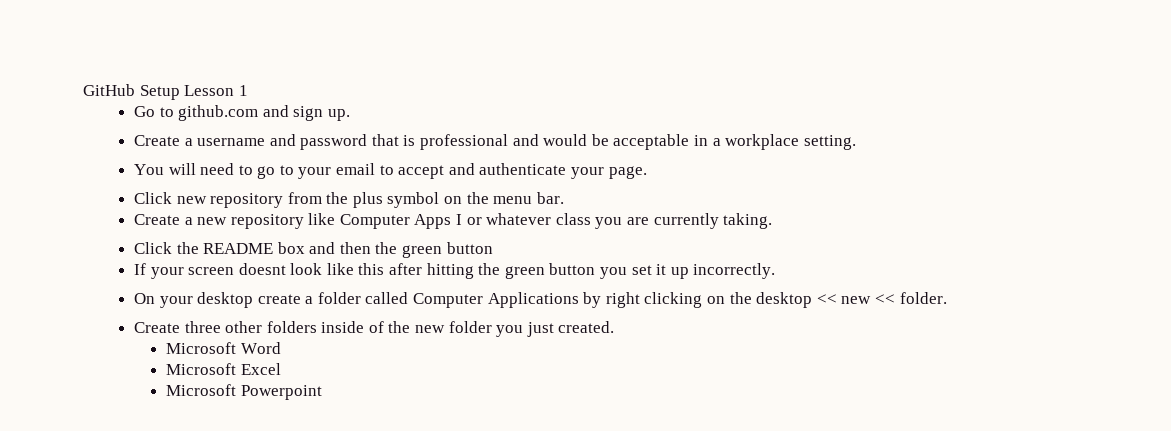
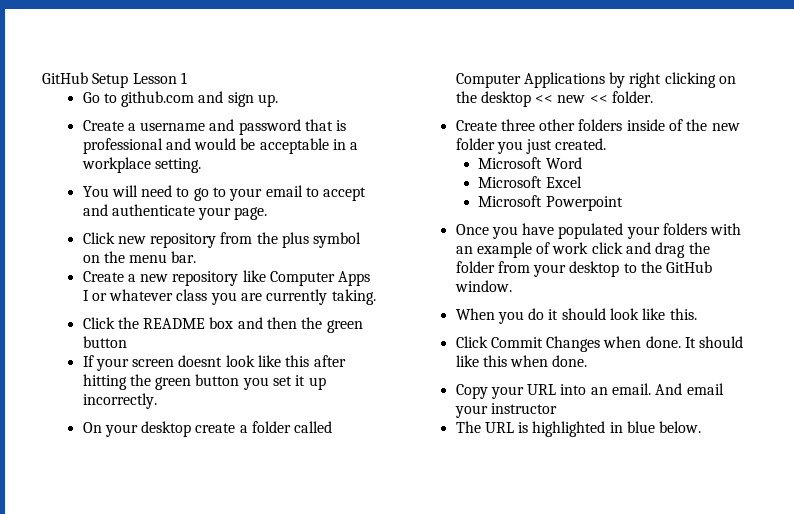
(322, 392) none -> [455,223,742,239] [455,242,710,258] [455,261,713,277] [454,280,512,292] [455,308,697,324] [455,336,744,352] [455,355,588,367] [455,383,724,399] [454,403,557,418] [455,421,702,437] // Once you have populated your folders with an example of work click and drag the folder from your desktop to the GitHub window. // When you do it should look like this. // Click Commit Changes when done. It should like this when done. // Copy your URL into an email. And email your instructor // The URL is highlighted in blue below.

